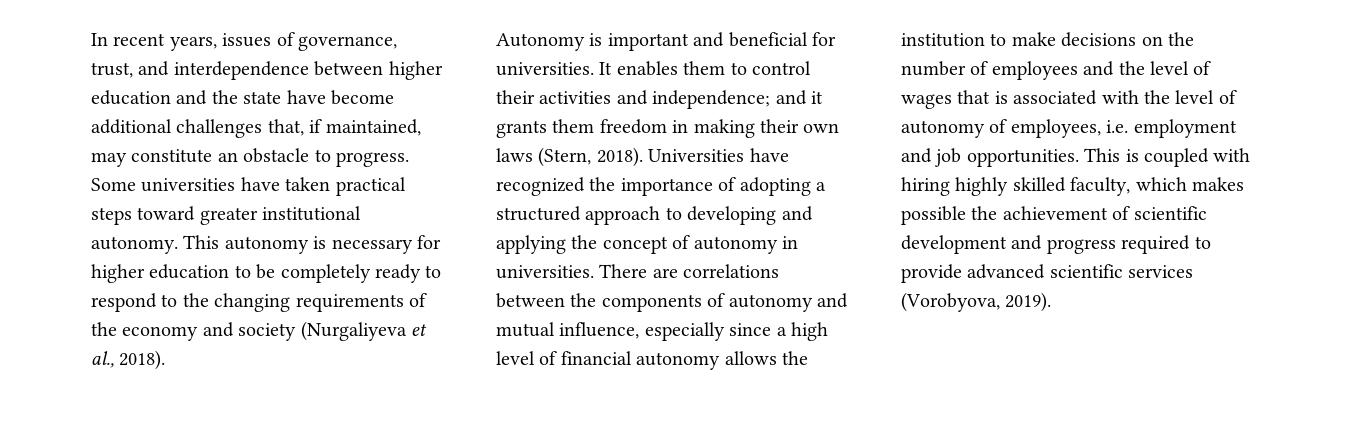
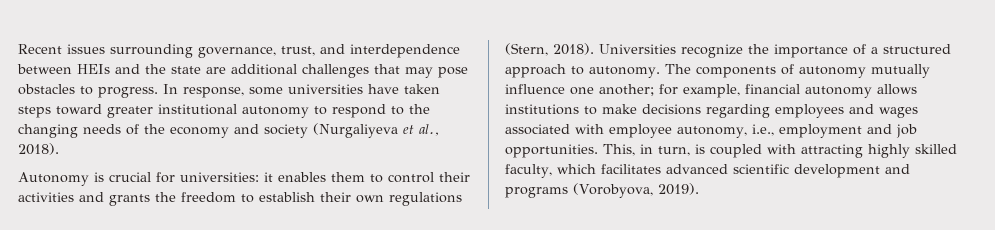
[91,32,295,51] In recent years, issues of -> [18,44,193,58] Recent issues surrounding
[388,61,443,80] [91,90,171,105] higher education -> [77,64,110,74] HEIs
[286,90,394,105] [91,119,421,138] [91,148,409,167] [91,178,136,191] have become additional challenges that, if maintained, may constitute an obstacle to progress. Some -> [206,64,468,78] [18,84,283,98] are additional challenges that may pose obstacles to progress. In response, some
[335,177,406,196] practical -> (440, 89) none
[91,235,441,254] [91,264,421,283] autonomy. This autonomy is necessary for higher education to be completely ready -> [242,106,309,118] autonomy
[295,294,404,312] requirements -> [83,124,121,134] needs
[607,32,836,51] [496,62,613,76] important and beneficial for universities. It -> [109,172,273,183] crucial for universities: it
[652,90,823,109] [496,119,755,138] independence; and it grants them freedom in making -> [109,192,315,206] grants the freedom to establish
[496,148,533,162] laws -> [389,192,462,206] regulations
[749,148,789,162] [496,177,585,196] have recognized -> [681,44,743,58] recognize
[739,177,811,196] adopting -> (866, 49) none
[687,206,813,225] [496,235,798,254] [496,264,780,279] [496,293,848,312] [496,322,828,341] [496,351,558,365] developing and applying the concept of autonomy in universities. There are correlations between the components of autonomy and mutual influence, especially since a high level of -> [589,64,930,78] [505,84,740,98] autonomy. The components of autonomy mutually influence one another; for example,
[782,351,808,365] [901,33,985,47] the institution -> [505,104,579,115] institutions
[1141,32,1194,46] [901,61,1212,80] [901,90,1237,109] [901,119,1129,138] on the number of employees and the level of wages that is associated with the level of autonomy of employees, i.e. -> [706,104,918,118] [505,124,774,138] regarding employees and wages associated with employee autonomy, i.e.,
[1084,148,1121,162] This -> [603,144,690,156] This, in turn,
[901,177,950,196] hiring -> [801,144,863,158] attracting
[1192,177,1244,191] [901,206,1207,225] [901,235,1211,254] [901,264,1194,283] makes possible the achievement of scientific development and progress required to provide advanced scientific services -> [600,164,910,178] [505,187,568,198] facilitates advanced scientific development and programs

